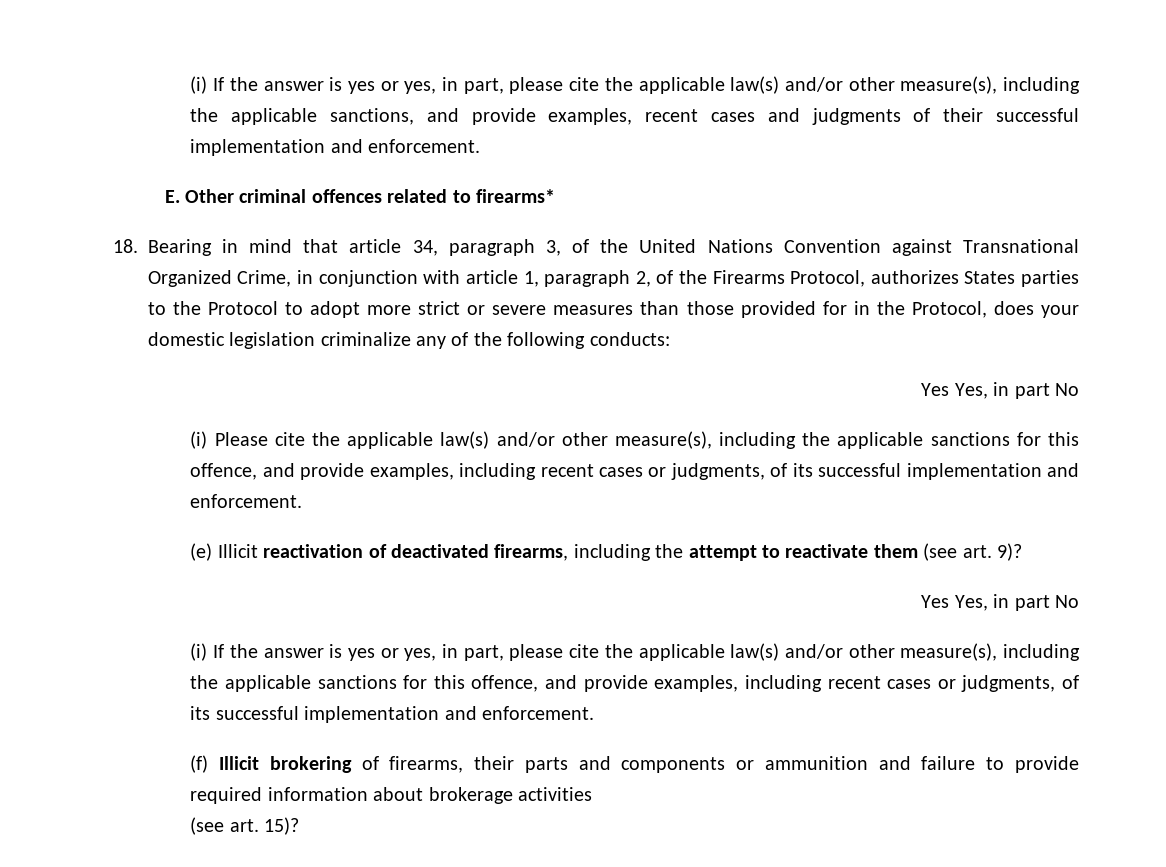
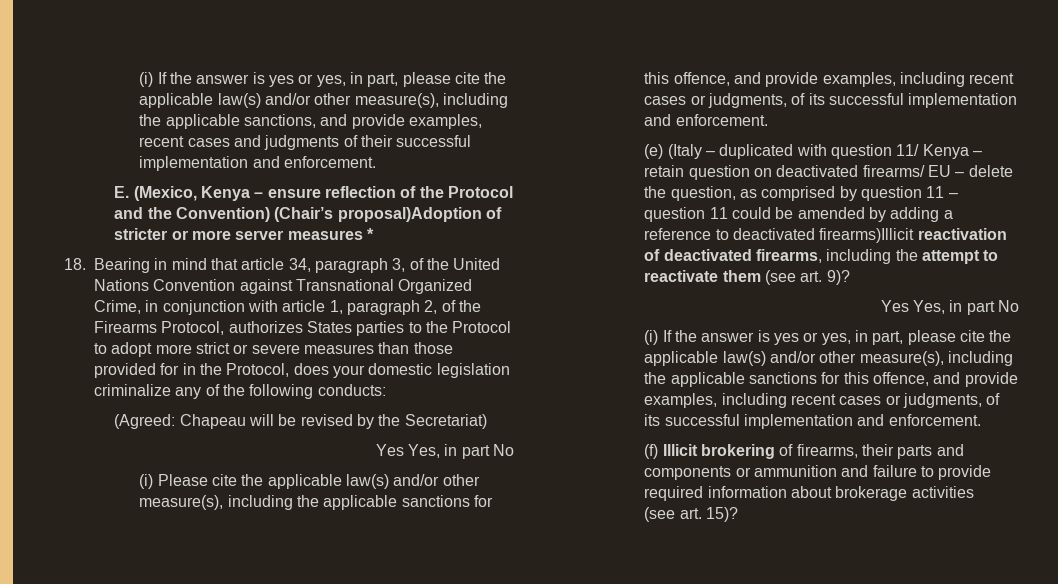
[184,189,555,203] Other criminal offences related to firearms* -> [133,186,513,201] [114,207,502,222] [114,228,374,240] (Mexico, Kenya – ensure reflection of the Protocol and the Convention) (Chair’s proposal)Adoption of stricter or more server measures *
(670, 339) none -> [114,414,487,429] // (Agreed: Chapeau will be revised by the Secretariat)
[217,544,258,558] Illicit -> [667,144,983,159] [644,165,1013,180] [644,186,958,201] [644,207,953,222] [644,228,915,243] (Italy – duplicated with question 11/ Kenya – retain question on deactivated firearms/ EU – delete the question, as comprised by question 11 – question 11 could be amended by adding a reference to deactivated firearms)Illicit

